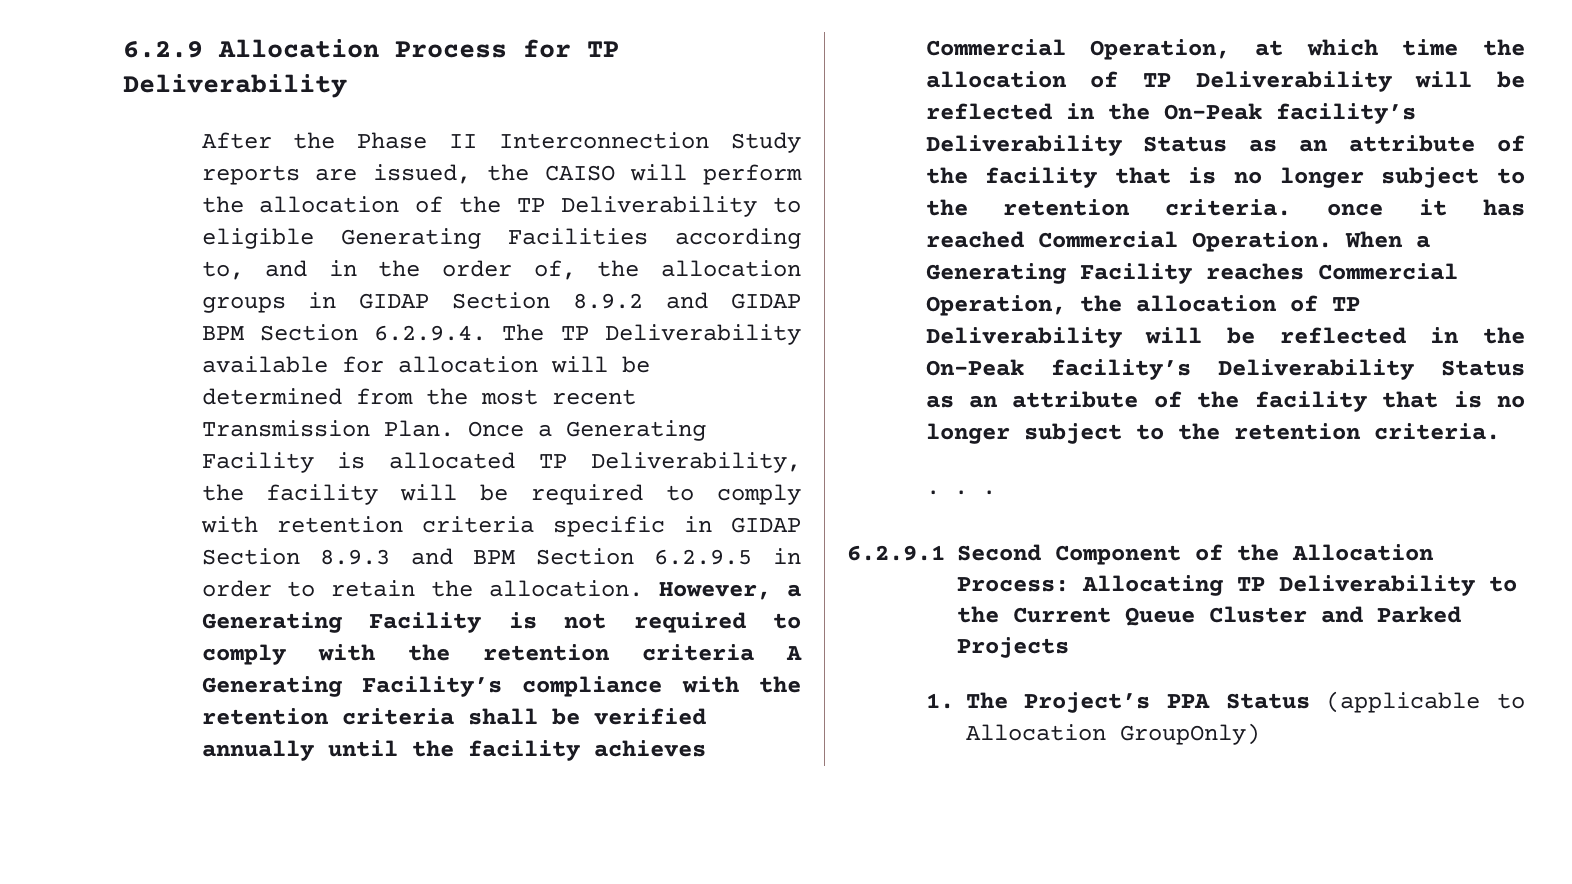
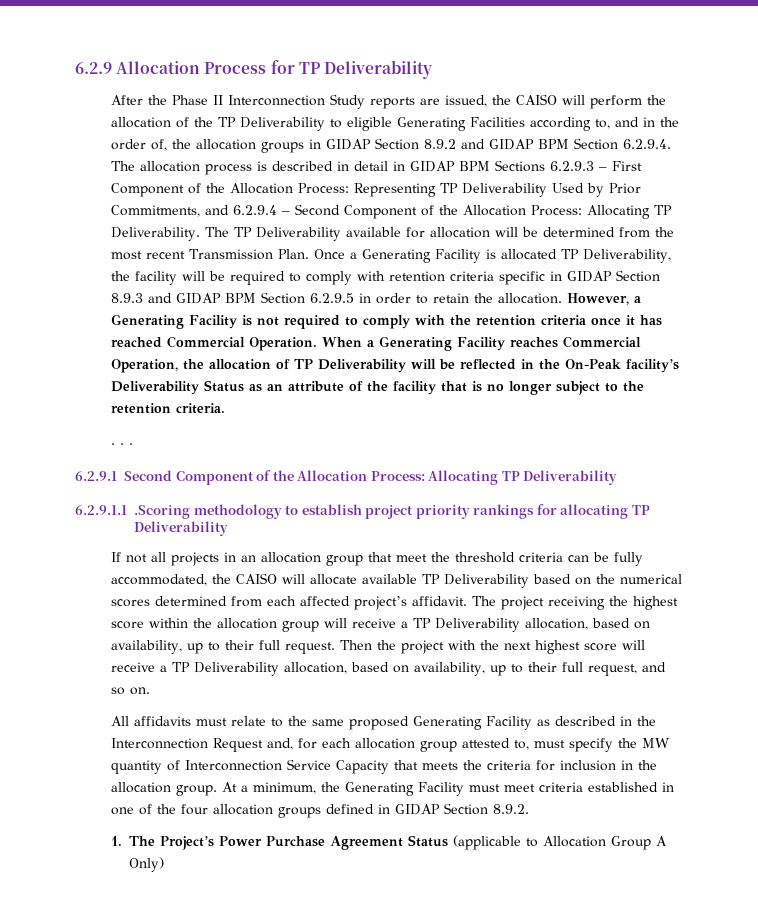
(545, 332) none -> [140,160,643,175] [111,183,642,197] [111,204,673,219] [111,227,230,241] allocation process is described in detail in GIDAP BPM Sections 6.2.9.3 – First Component of the Allocation Process: Representing TP Deliverability Used by Prior Commitments, and 6.2.9.4 – Second Component of the Allocation Process: Allocating TP Deliverability. The
(453, 556) none -> [176,293,222,304] GIDAP
[786,646,803,660] [201,676,801,697] [201,708,706,725] [201,740,706,761] [925,39,1525,60] [925,71,1525,92] [925,103,1416,124] [925,135,1525,156] [925,167,1525,188] [925,199,1292,216] A Generating Facility’s compliance with the retention criteria shall be verified annually until the facility achieves Commercial Operation, at which time the allocation of TP Deliverability will be reflected in the On-Peak facility’s Deliverability Status as an attribute of the facility that is no longer subject to the retention criteria. -> (587, 320) none
[1489,576,1517,592] [957,606,1461,626] [957,637,1069,658] to the Current Queue Cluster and Parked Projects -> [75,504,650,519] [134,521,228,536] [111,552,644,566] [111,573,683,588] [111,596,679,610] [111,618,651,632] [111,640,646,654] [111,662,667,676] [111,687,151,695] [111,716,657,730] [111,738,671,752] [111,759,658,774] [111,782,675,796] [111,803,530,818] // 6.2.9.1.1 .Scoring methodology to establish project priority rankings for allocating TP Deliverability // If not all projects in an allocation group that meet the threshold criteria can be fully accommodated, the CAISO will allocate available TP Deliverability based on the numerical scores determined from each affected project’s affidavit. The project receiving the highest score within the allocation group will receive a TP Deliverability allocation, based on availability, up to their full request. Then the project with the next highest score will receive a TP Deliverability allocation, based on availability, up to their full request, and so on. // All affidavits must relate to the same proposed Generating Facility as described in the Interconnection Request and, for each allocation group attested to, must specify the MW quantity of Interconnection Service Capacity that meets the criteria for inclusion in the allocation group. At a minimum, the Generating Facility must meet criteria established in one of the four allocation groups defined in GIDAP Section 8.9.2.
[1166,694,1210,708] PPA -> [219,836,404,850] Power Purchase Agreement
[1119,723,1260,745] GroupOnly) -> [611,836,668,850] [129,857,165,872] Group A Only)

